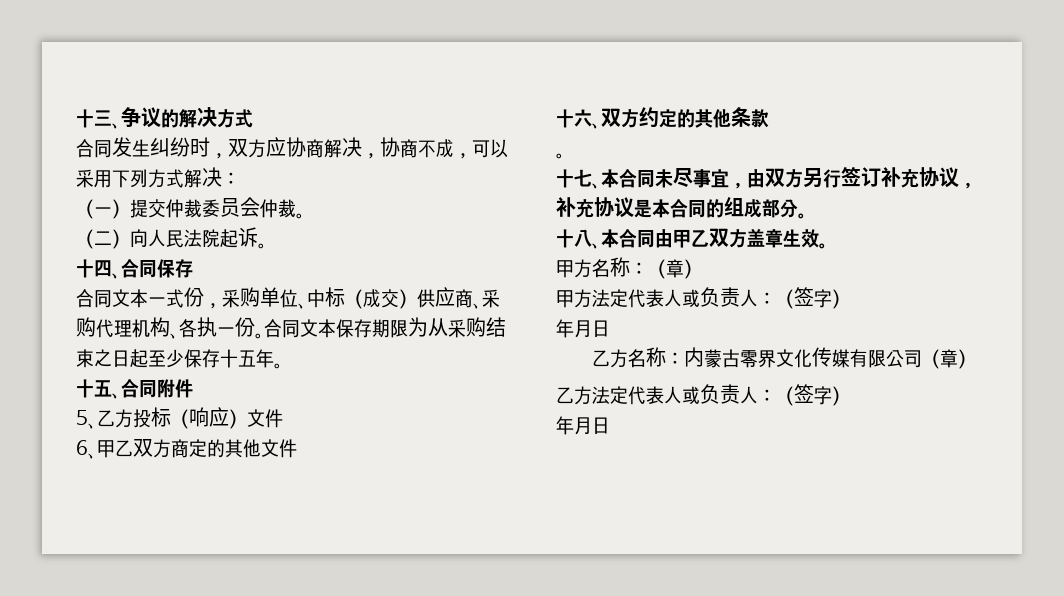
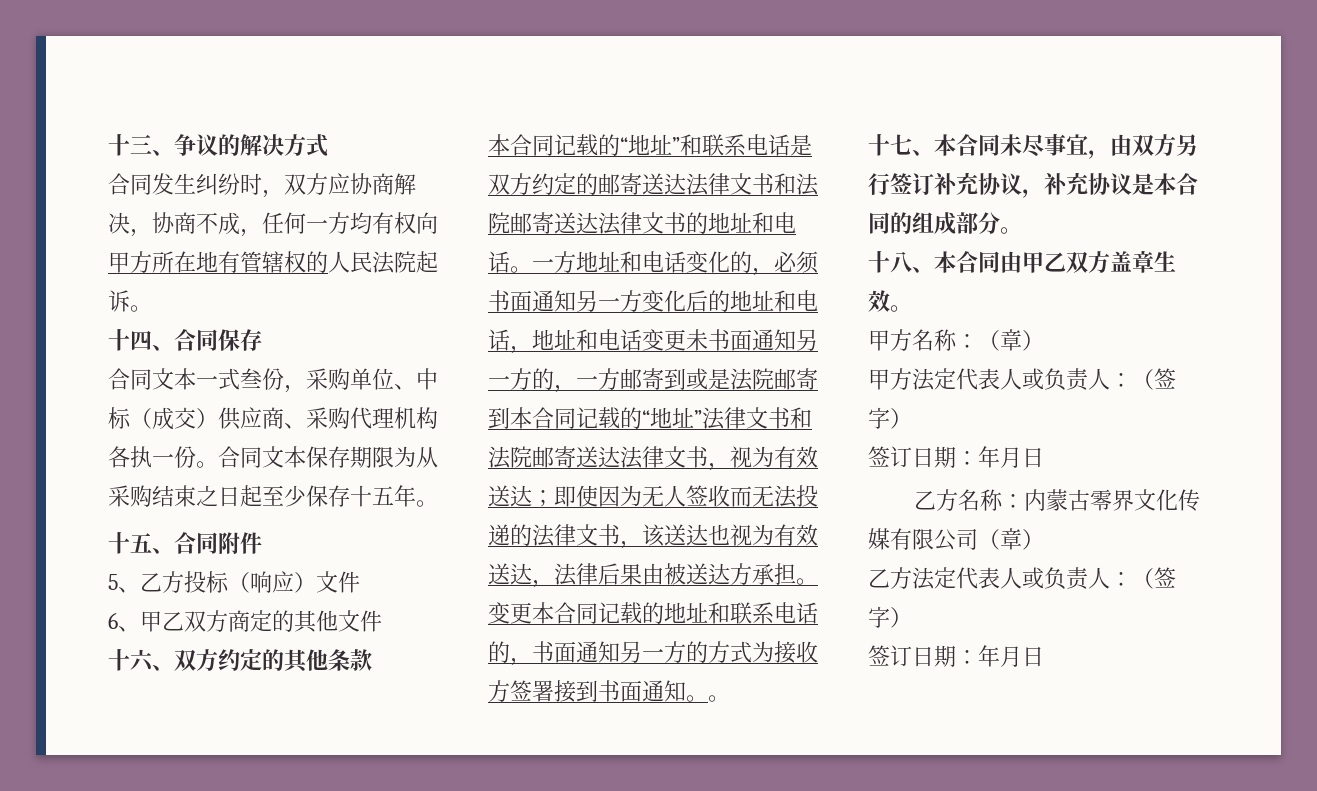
[472,139,508,158] [76,167,240,188] [76,197,305,219] [76,229,148,249] 可以采用下列方式解决： // （一）提交仲裁委员会仲裁。 // （二）向 -> [262,212,438,234] [108,251,328,273] 任何一方均有权向甲方所在地有管辖权的
(184, 298) none -> [240,368,262,388] 叁
[170,333,179,339] 、 -> (438, 418) none
(769, 118) none -> [488,134,812,156] [488,173,819,196] [488,212,796,235] [488,251,819,276] [488,290,818,312] [488,329,818,354] [488,368,818,393] [488,407,812,430] [488,446,818,471] [488,485,818,508] [488,524,818,549] [488,563,818,588] [488,602,818,624] [488,641,818,666] [488,680,708,702] 本合同记载的“地址”和联系电话是双方约定的邮寄送达法律文书和法院邮寄送达法律文书的地址和电话。一方地址和电话变化的，必须书面通知另一方变化后的地址和电话，地址和电话变更未书面通知另一方的，一方邮寄到或是法院邮寄到本合同记载的“地址”法律文书和法院邮寄送达法律文书，视为有效送达；即使因为无人签收而无法投递的法律文书，该送达也视为有效送达，法律后果由被送达方承担。变更本合同记载的地址和联系电话的，书面通知另一方的方式为接收方签署接到书面通知。
(850, 299) none -> [868,446,978,468] 签订日期：
(850, 396) none -> [868,645,978,667] 签订日期：

